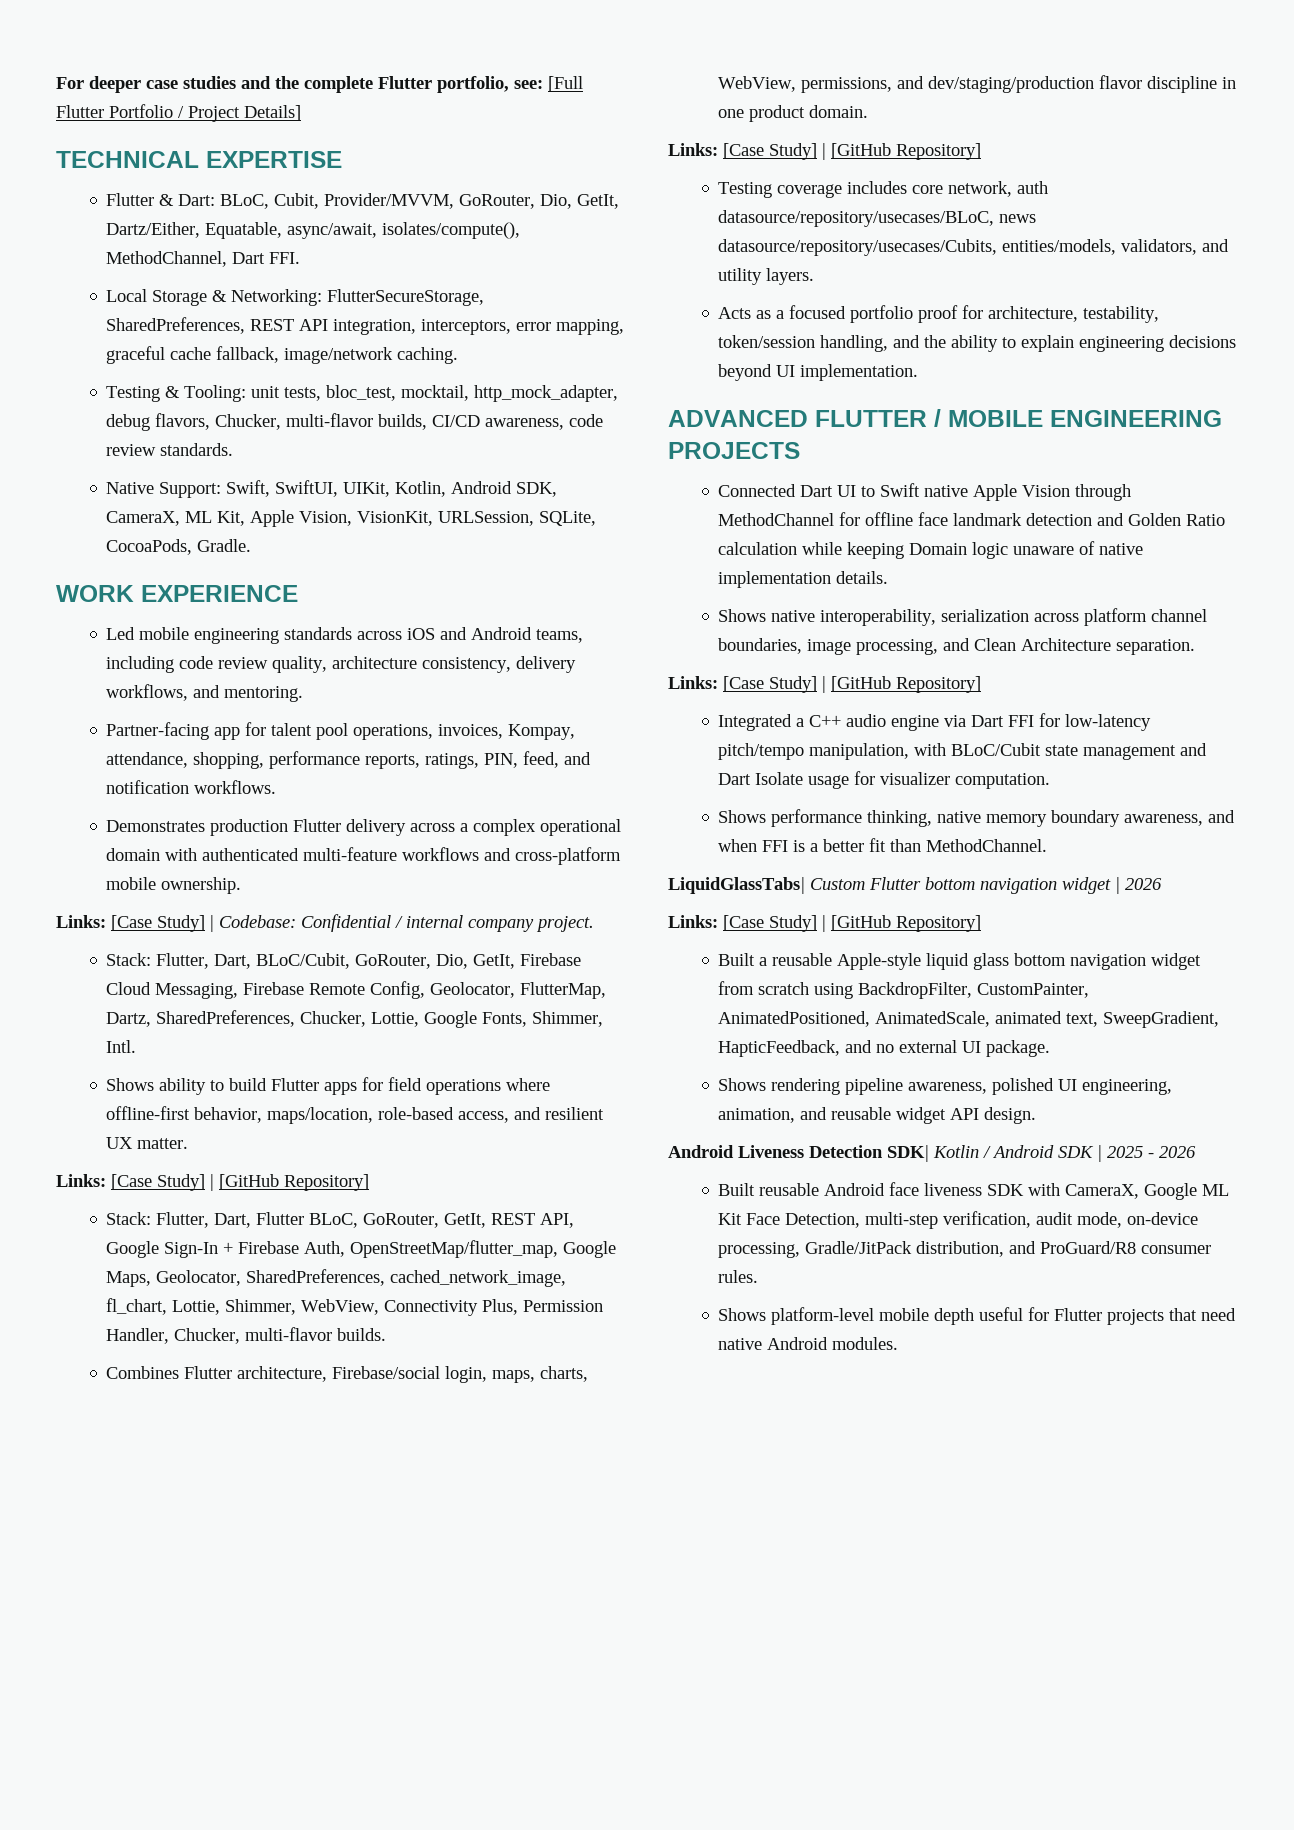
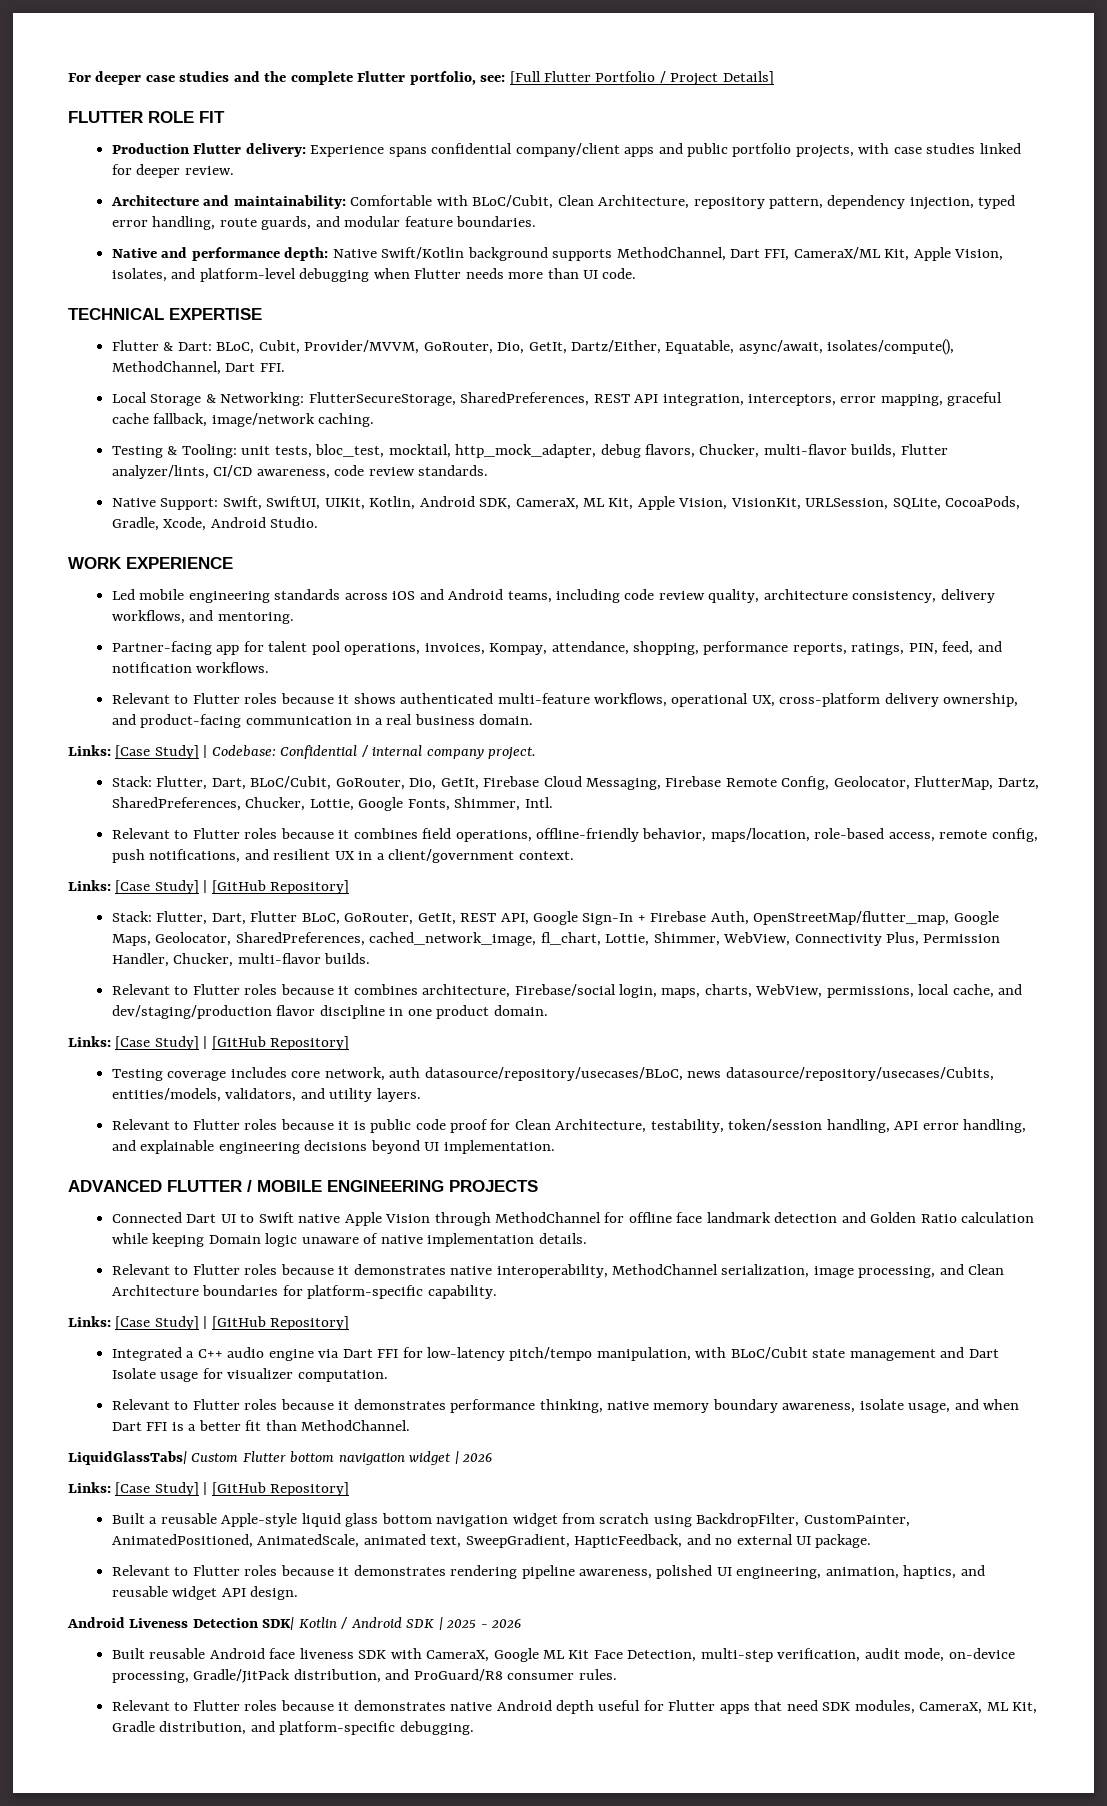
(301, 113) none -> [68,111,225,123] [111,143,1021,158] [111,164,234,178] [110,195,1016,210] [111,216,537,230] [111,247,1004,261] [111,268,637,282] // FLUTTER ROLE FIT // Production Flutter delivery: Experience spans confidential company/client apps and public portfolio projects, with case studies linked for deeper review. // Architecture and maintainability: Comfortable with BLoC/Cubit, Clean Architecture, repository pattern, dependency injection, typed error handling, route guards, and modular feature boundaries. // Native and performance depth: Native Swift/Kotlin background supports MethodChannel, Dart FFI, CameraX/ML Kit, Apple Vision, isolates, and platform-level debugging when Flutter needs more than UI code.
(428, 422) none -> [900,444,948,455] [111,465,209,479] Flutter analyzer/lints,
[197,539,252,552] Gradle. -> [111,517,319,531] Gradle, Xcode, Android Studio.
[106,819,622,836] [106,847,622,865] [106,877,242,894] Demonstrates production Flutter delivery across a complex operational domain with authenticated multi-feature workflows and cross-platform mobile ownership. -> [111,693,1019,707] [111,714,534,728] Relevant to Flutter roles because it shows authenticated multi-feature workflows, operational UX, cross-platform delivery ownership, and product-facing communication in a real business domain.
[106,1077,551,1095] [106,1106,605,1124] [106,1137,189,1149] Shows ability to build Flutter apps for field operations where offline-first behavior, maps/location, role-based access, and resilient UX matter. -> [111,828,1038,842] [111,849,574,863] Relevant to Flutter roles because it combines field operations, offline-friendly behavior, maps/location, role-based access, remote config, push notifications, and resilient UX in a client/government context.
[106,1366,233,1379] Combines Flutter -> [111,984,418,995] Relevant to Flutter roles because it combines
(893, 85) none -> [918,984,994,998] local cache,
[718,305,1160,323] [718,335,1075,352] Acts as a focused portfolio proof for architecture, testability, token/session handling, and the ability to explain -> [111,1119,1027,1133] [111,1140,215,1154] Relevant to Flutter roles because it is public code proof for Clean Architecture, testability, token/session handling, API error handling, and explainable
[718,608,1208,626] [718,638,803,654] Shows native interoperability, serialization across platform channel boundaries, -> [111,1264,810,1278] Relevant to Flutter roles because it demonstrates native interoperability, MethodChannel serialization,
[1116,639,1196,655] separation. -> [202,1285,497,1299] boundaries for platform-specific capability.
[718,810,767,823] Shows -> [111,1399,446,1410] Relevant to Flutter roles because it demonstrates
(1204, 820) none -> [859,1399,951,1413] isolate usage,
(758, 845) none -> [111,1422,142,1431] Dart
[718,1078,767,1091] Shows -> [111,1565,446,1576] Relevant to Flutter roles because it demonstrates
(796, 1115) none -> [903,1565,957,1579] haptics,
[718,1307,930,1325] Shows platform-level mobile -> [111,1700,552,1711] Relevant to Flutter roles because it demonstrates native Android
[1107,1309,1165,1325] projects -> [719,1704,750,1714] apps
[718,1337,899,1350] native Android modules. -> [822,1700,1037,1714] [111,1721,474,1735] SDK modules, CameraX, ML Kit, Gradle distribution, and platform-specific debugging.

